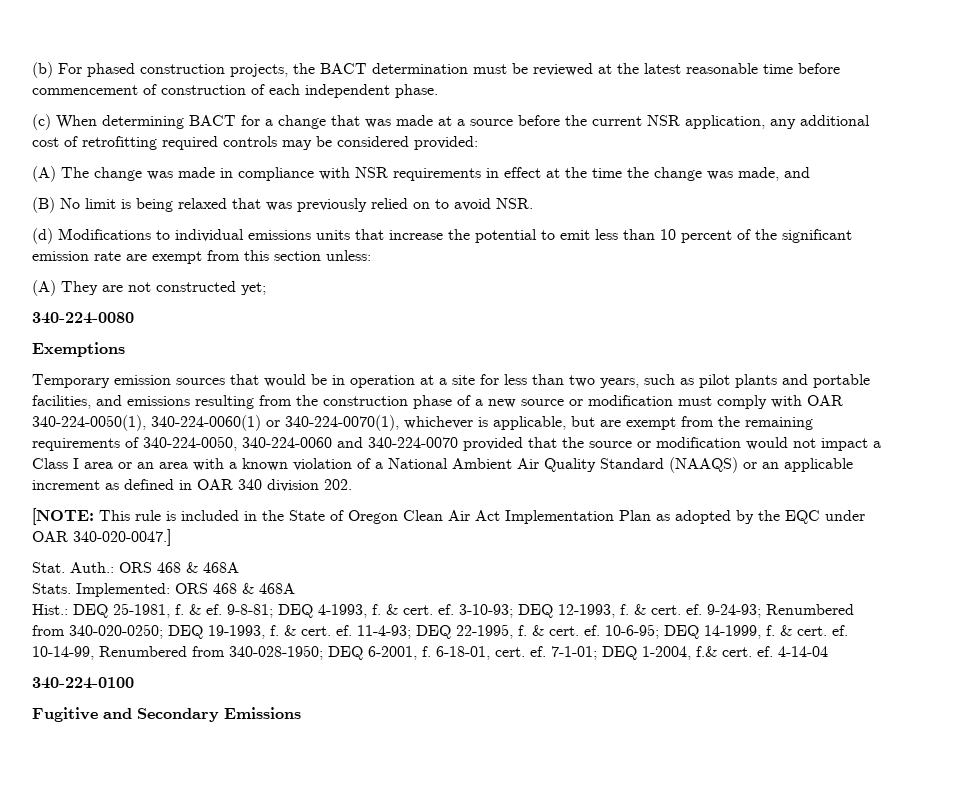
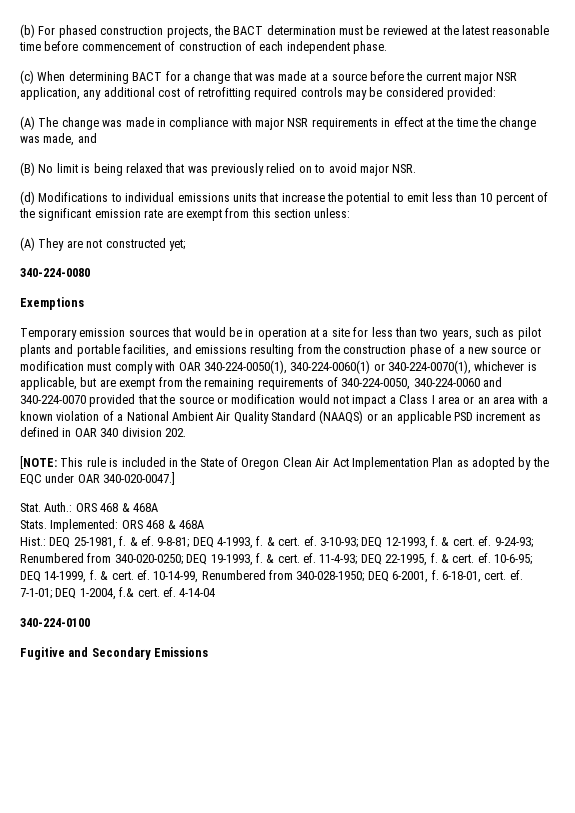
(642, 121) none -> [464,72,493,84] major
(350, 173) none -> [255,118,284,130] major
(491, 204) none -> [359,164,389,176] major
(853, 465) none -> [453,412,473,421] PSD

